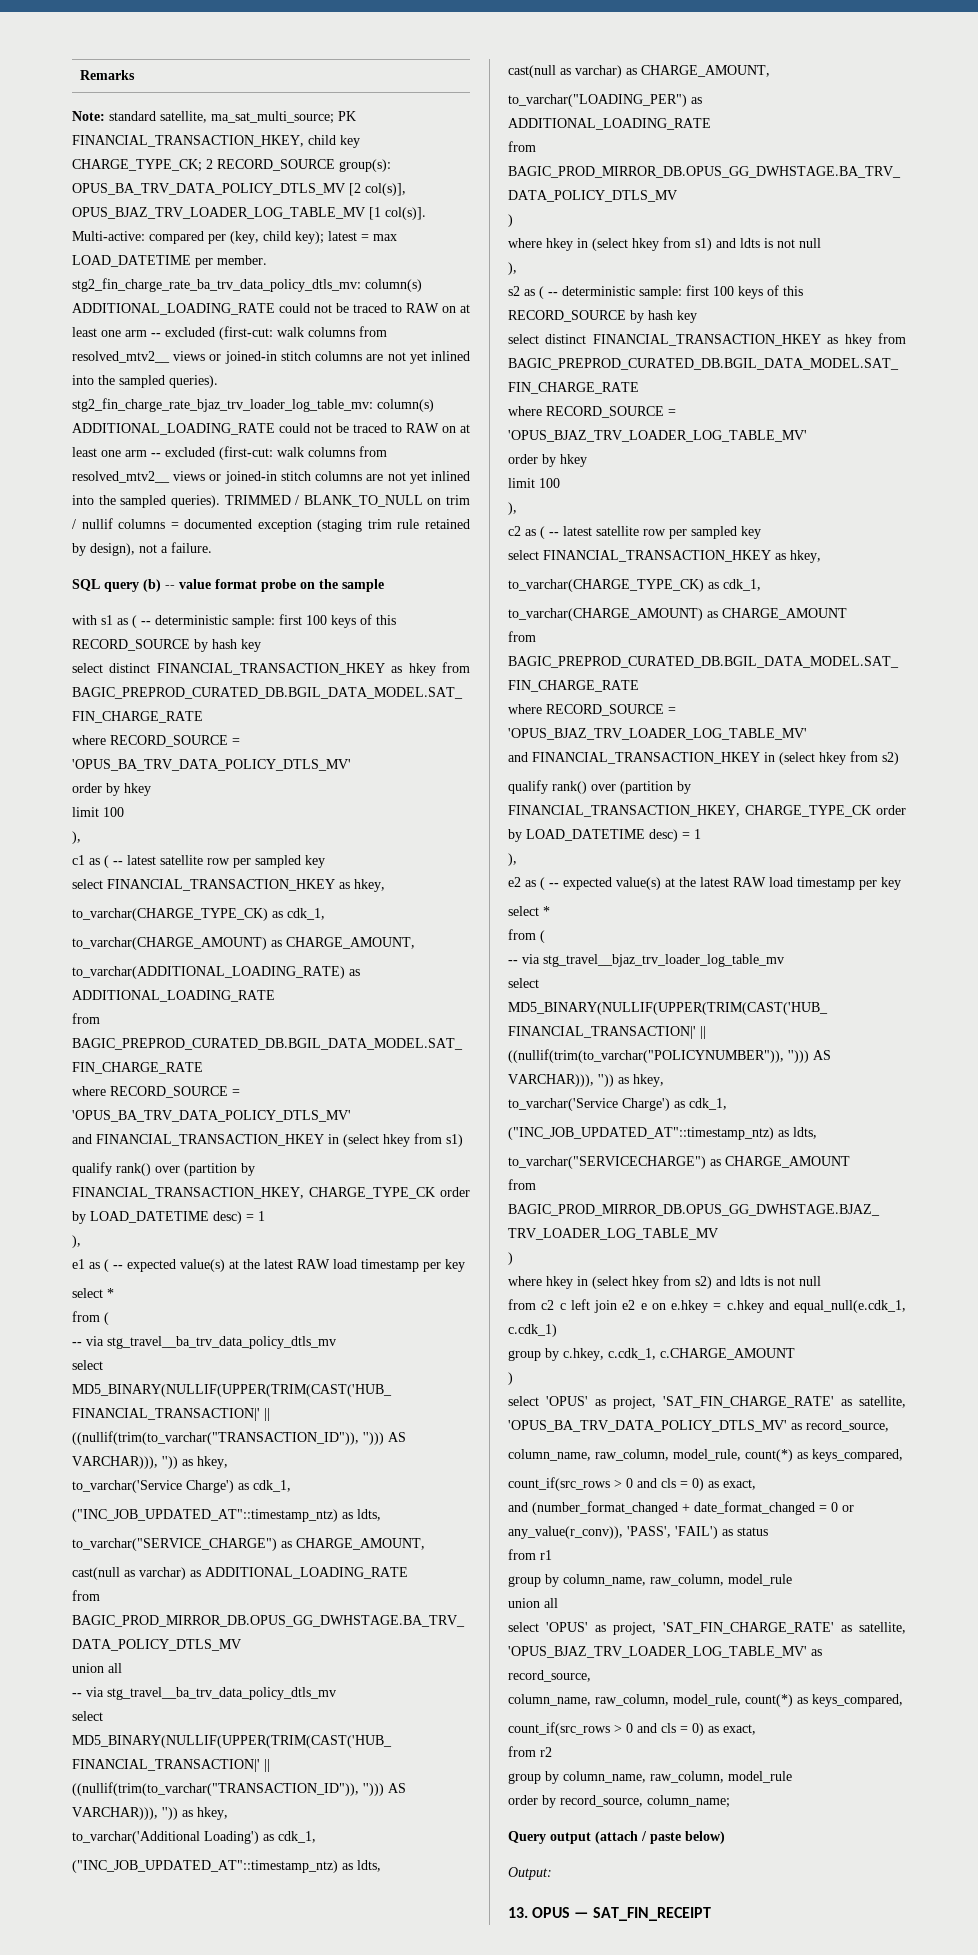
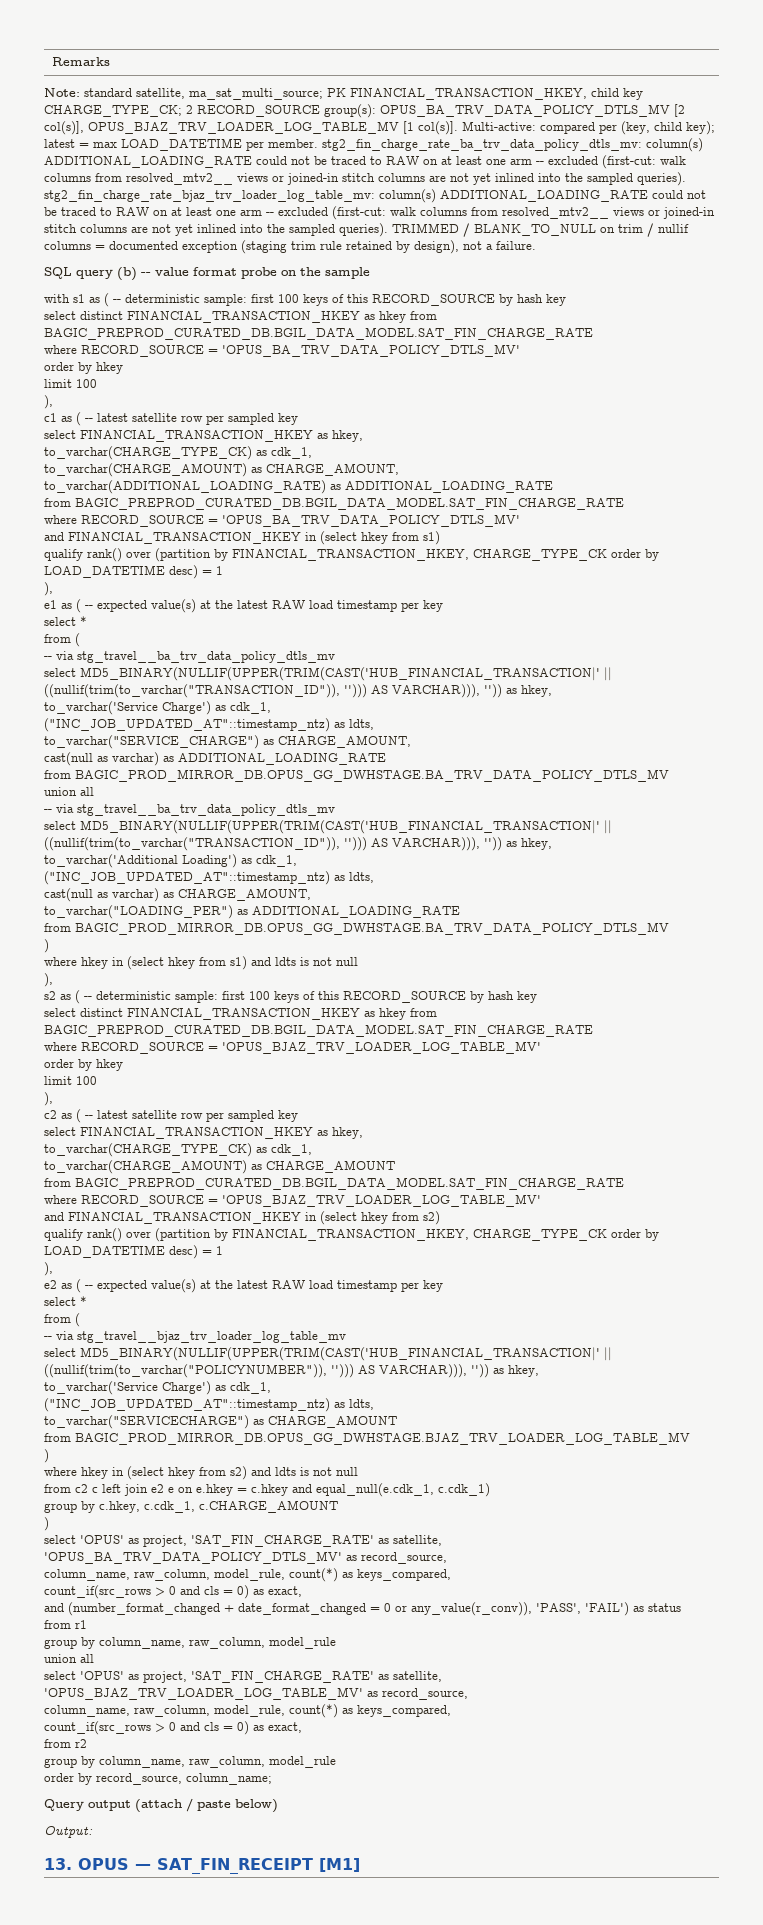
(711, 1914) none -> [318,1858,360,1872] [M1]

